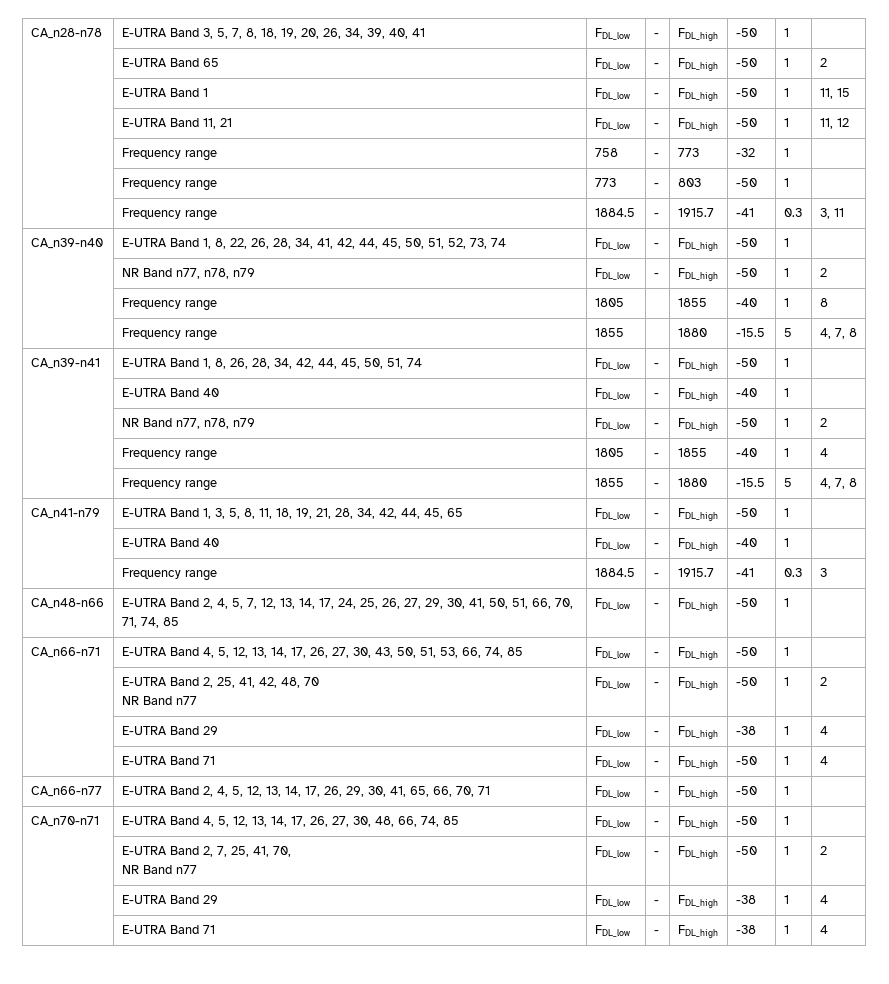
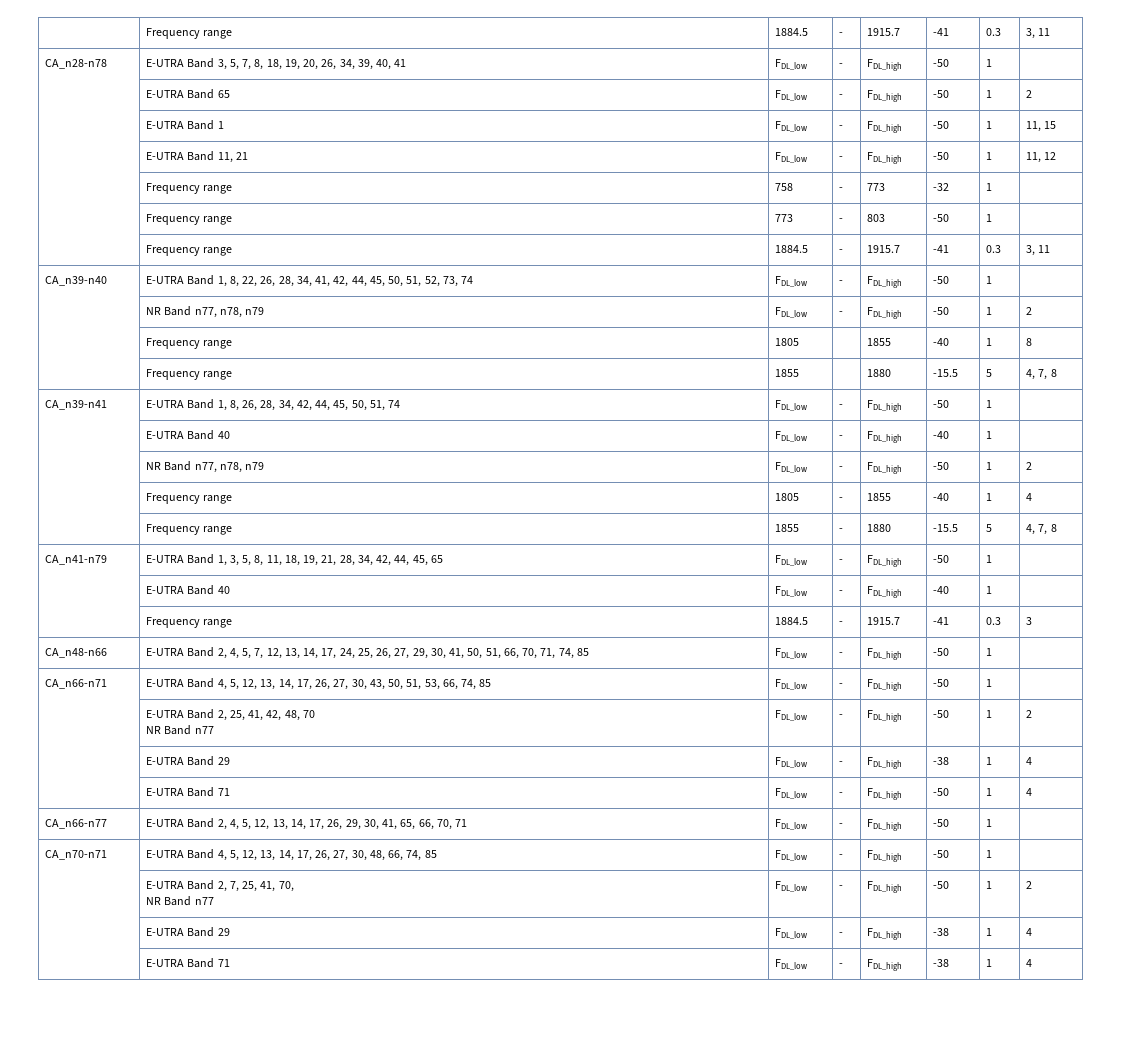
(30, 33) none -> [146,28,233,39] [775,28,809,36] [839,32,844,36] [867,28,901,36] [933,28,950,36] [986,28,1002,36] [1026,28,1051,39] | Frequency range | 1884.5 | - | 1915.7 | -41 | 0.3 | 3, 11 //

